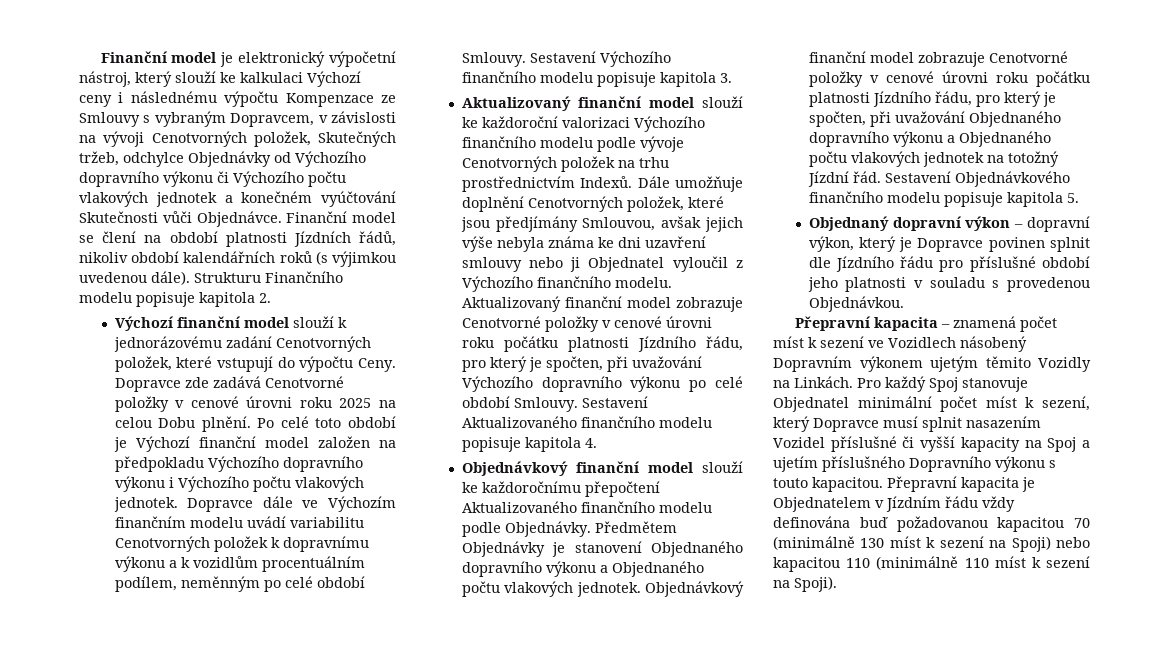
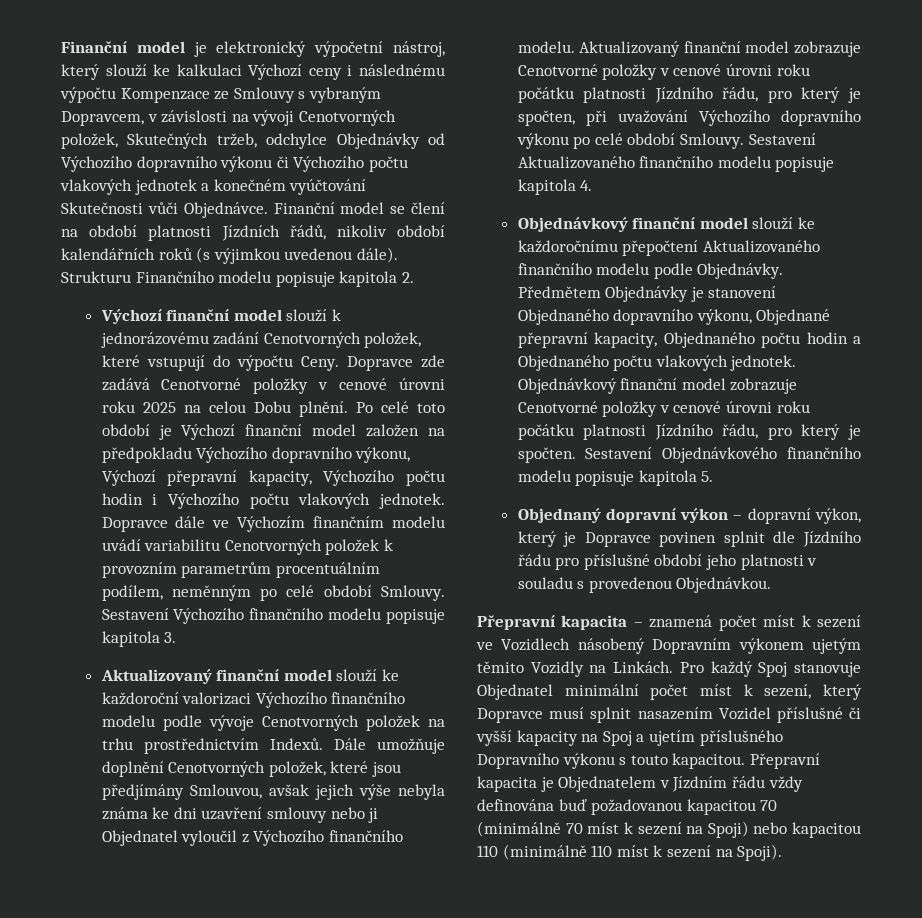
[114,476,165,492] výkonu -> [355,447,411,463] [101,470,445,486] [101,493,143,505] výkonu, Výchozí přepravní kapacity, Výchozího počtu hodin
[282,536,369,552] [114,556,258,572] dopravnímu výkonu a k vozidlům -> [101,562,272,578] provozním parametrům
[545,561,596,577] výkonu -> [696,309,831,325] [517,332,848,348] výkonu, Objednané přepravní kapacity, Objednaného počtu hodin
[808,111,1061,127] [808,131,1051,147] [808,151,1059,167] [807,171,881,187] spočten, při uvažování Objednaného dopravního výkonu a Objednaného počtu vlakových jednotek na totožný Jízdní řád. -> [517,447,576,463] spočten.
[860,538,885,548] 130 -> [565,823,583,834] 70

